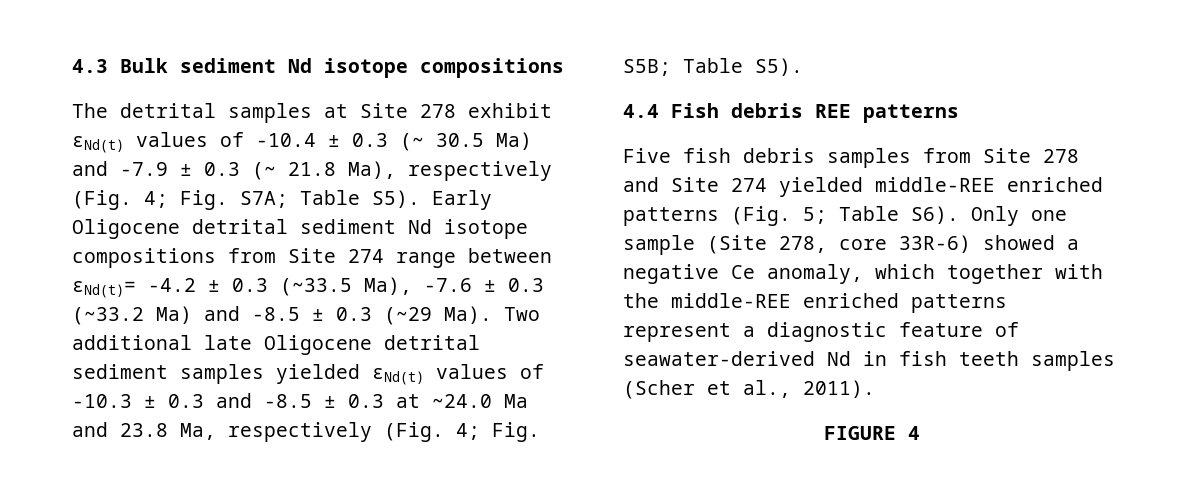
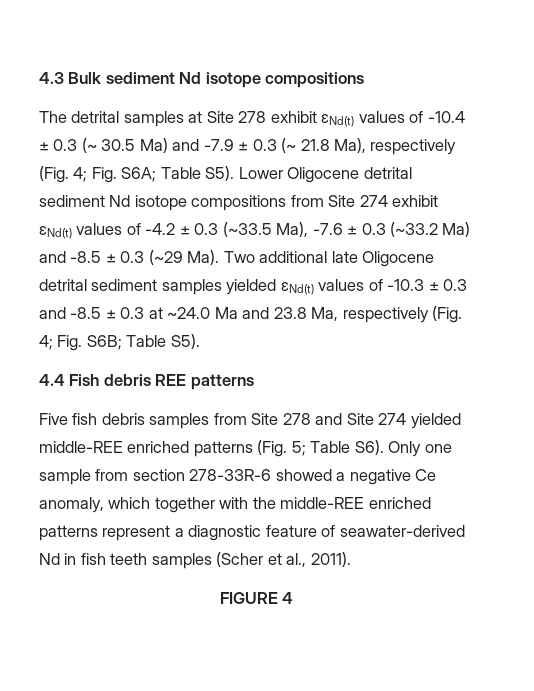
[240,190,492,210] S7A; Table S5). Early -> [121,166,283,182] S6A; Table S5). Lower
[396,248,552,268] [72,281,136,298] range between εNd(t)= -> [392,195,439,207] [39,223,141,239] exhibit εNd(t) values of
[623,59,671,76] S5B; -> [86,335,122,350] S6B;
[707,235,971,254] (Site 278, core 33R-6) -> [95,469,272,481] from section 278-33R-6

